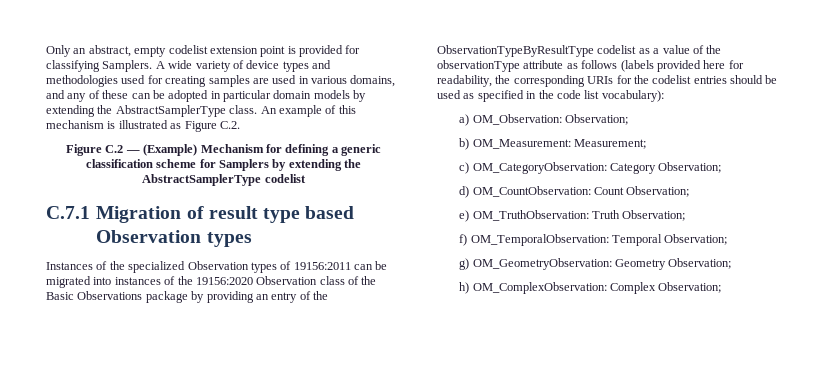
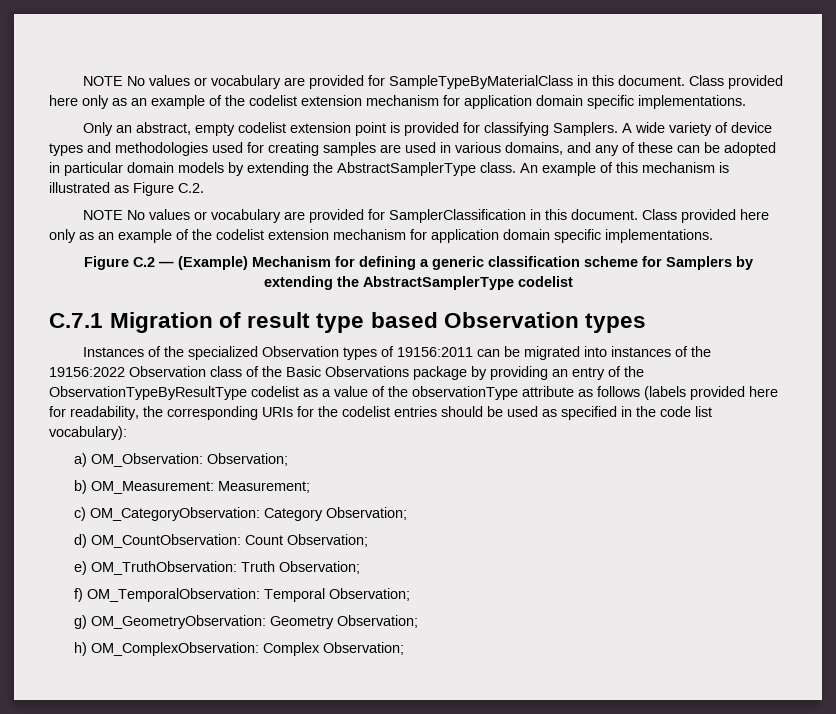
(46, 51) none -> [83,75,784,89] [49,95,746,109] NOTE No values or vocabulary are provided for SampleTypeByMaterialClass in this document. Class provided here only as an example of the codelist extension mechanism for application domain specific implementations. //
(240, 125) none -> [83,209,770,223] [49,229,713,243] // NOTE No values or vocabulary are provided for SamplerClassification in this document. Class provided here only as an example of the codelist extension mechanism for application domain specific implementations.
[195,277,253,285] 19156:2020 -> [49,367,125,377] 19156:2022

